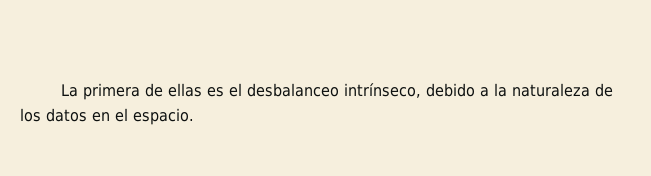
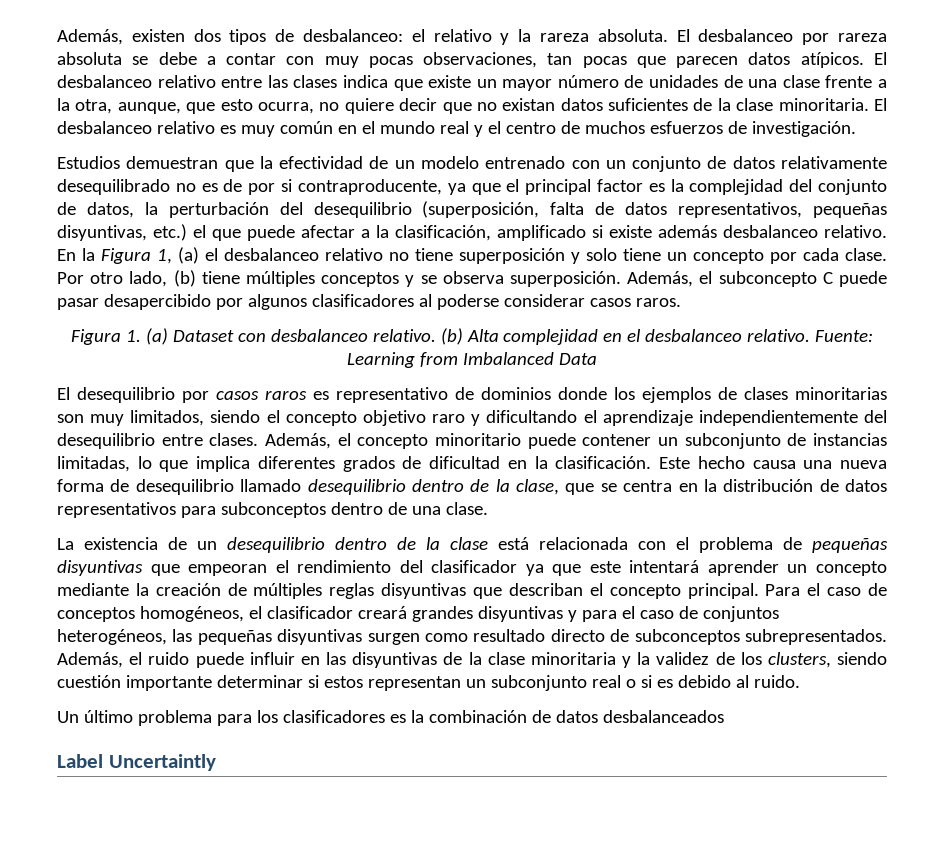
[60,83,613,100] [20,108,194,125] La primera de ellas es el desbalanceo intrínseco, debido a la naturaleza de los datos en el espacio. -> [57,29,887,45] [57,52,887,68] [57,75,888,91] [57,98,888,114] [57,121,856,137] [57,156,888,172] [57,179,887,195] [57,201,887,218] [57,224,887,241] [57,247,887,264] [57,270,888,287] [57,294,681,310] [70,328,874,345] [347,352,597,368] [57,387,887,403] [57,410,887,426] [57,433,887,449] [57,456,888,472] [57,479,887,495] [57,502,488,518] [57,537,888,553] [57,560,888,576] [57,583,888,599] [57,606,779,622] [57,629,887,645] [57,652,887,668] [57,675,800,691] [57,710,724,726] [57,754,216,771] Además, existen dos tipos de desbalanceo: el relativo y la rareza absoluta. El desbalanceo por rareza absoluta se debe a contar con muy pocas observaciones, tan pocas que parecen datos atípicos. El desbalanceo relativo entre las clases indica que existe un mayor número de unidades de una clase frente a la otra, aunque, que esto ocurra, no quiere decir que no existan datos suficientes de la clase minoritaria. El desbalanceo relativo es muy común en el mundo real y el centro de muchos esfuerzos de investigación. // Estudios demuestran que la efectividad de un modelo entrenado con un conjunto de datos relativamente desequilibrado no es de por si contraproducente, ya que el principal factor es la complejidad del conjunto de datos, la perturbación del desequilibrio (superposición, falta de datos representativos, pequeñas disyuntivas, etc.) el que puede afectar a la clasificación, amplificado si existe además desbalanceo relativo. En la Figura 1, (a) el desbalanceo relativo no tiene superposición y solo tiene un concepto por cada clase. Por otro lado, (b) tiene múltiples conceptos y se observa superposición. Además, el subconcepto C puede pasar desapercibido por algunos clasificadores al poderse considerar casos raros. // Figura 1. (a) Dataset con desbalanceo relativo. (b) Alta complejidad en el desbalanceo relativo. Fuente: Learning from Imbalanced Data // El desequilibrio por casos raros es representativo de dominios donde los ejemplos de clases minoritarias son muy limitados, siendo el concepto objetivo raro y dificultando el aprendizaje independientemente del desequilibrio entre clases. Además, el concepto minoritario puede contener un subconjunto de instancias limitadas, lo que implica diferentes grados de dificultad en la clasificación. Este hecho causa una nueva forma de desequilibrio llamado desequilibrio dentro de la clase, que se centra en la distribución de datos representativos para subconceptos dentro de una clase. // La existencia de un desequilibrio dentro de la clase está relacionada con el problema de pequeñas disyuntivas que empeoran el rendimiento del clasificador ya que este intentará aprender un concepto mediante la creación de múltiples reglas disyuntivas que describan el concepto principal. Para el caso de conceptos homogéneos, el clasificador creará grandes disyuntivas y para el caso de conjuntos heterogéneos, las pequeñas disyuntivas surgen como resultado directo de subconceptos subrepresentados. Además, el ruido puede influir en las disyuntivas de la clase minoritaria y la validez de los clusters, siendo cuestión importante determinar si estos representan un subconjunto real o si es debido al ruido. // Un último problema para los clasificadores es la combinación de datos desbalanceados // Label Uncertaintly

